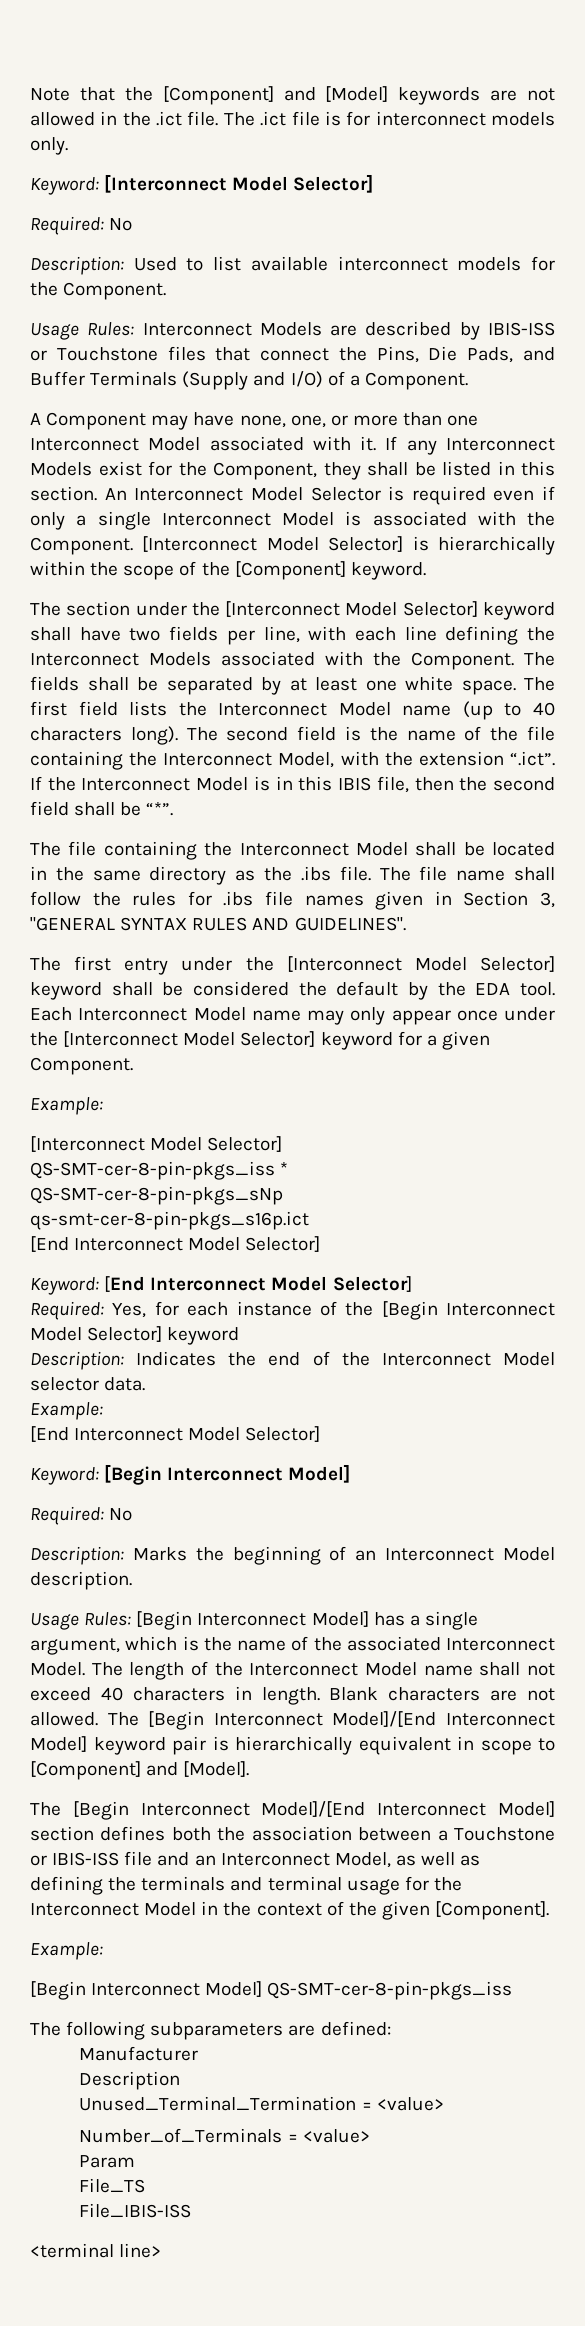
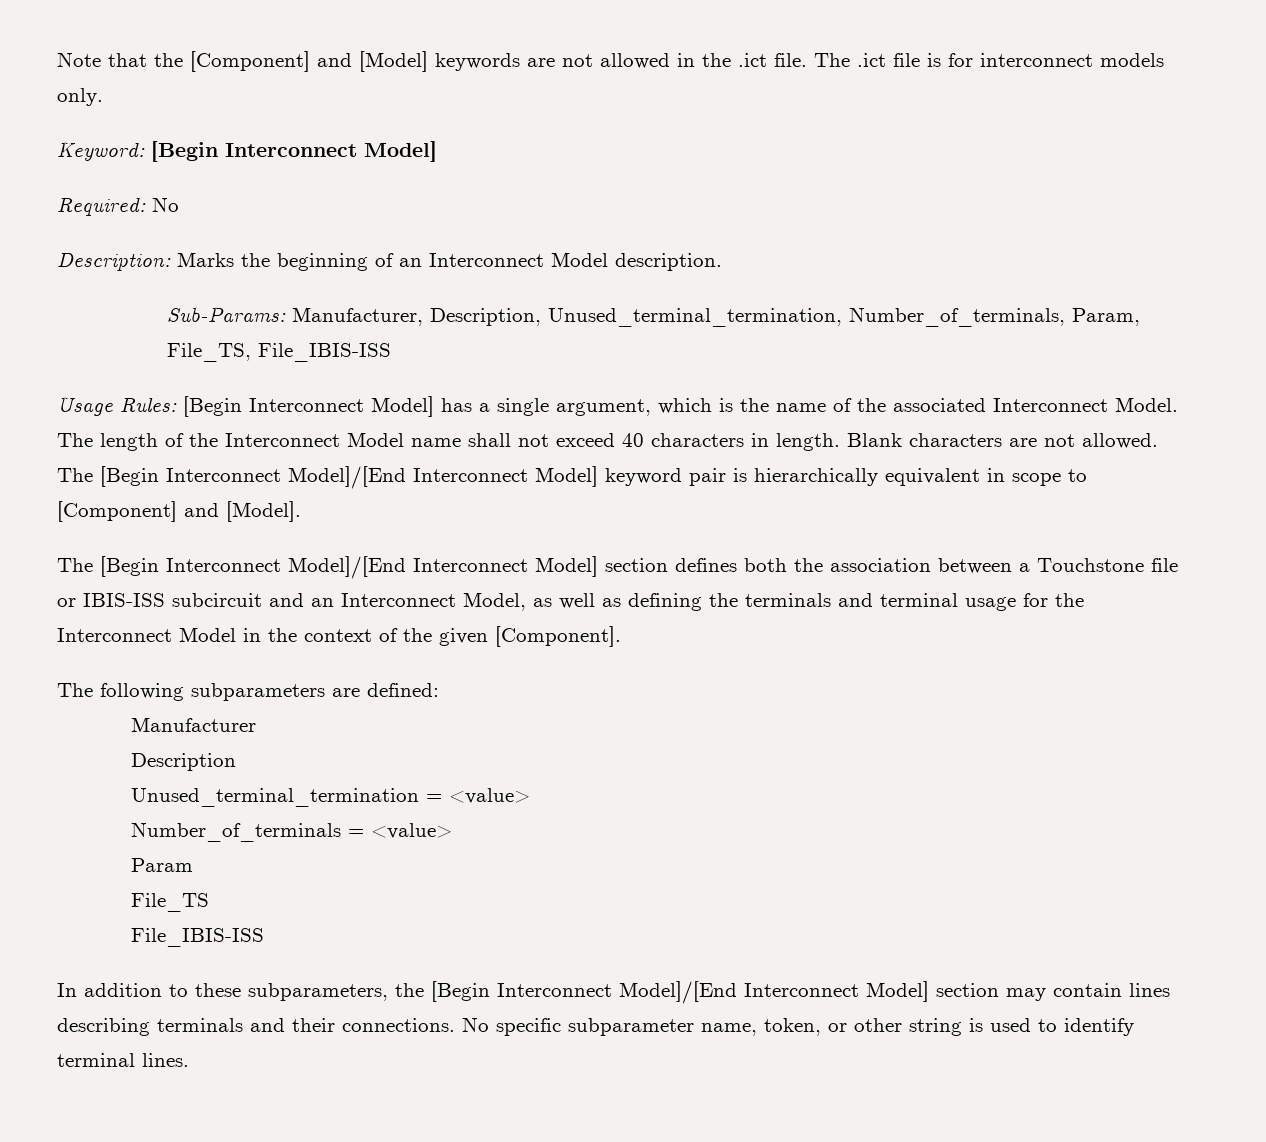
[30,174,374,195] [30,216,133,235] [30,256,555,275] [30,282,167,300] [30,321,555,340] [30,346,555,363] [30,371,468,390] [30,412,479,430] [30,436,555,455] [30,461,555,480] [30,486,555,505] [30,511,555,530] [30,536,555,555] [30,561,426,580] [30,601,555,620] [30,626,555,645] [30,651,555,670] [30,676,555,695] [30,701,555,720] [30,726,556,745] [30,751,556,770] [30,776,556,793] [30,801,174,816] [30,841,555,860] [30,866,555,885] [30,891,556,910] [30,917,406,931] [30,956,555,975] [30,981,556,1000] [30,1007,555,1025] [30,1031,490,1050] [30,1057,133,1075] [30,1097,103,1115] [30,1136,283,1152] [30,1161,289,1180] [30,1186,283,1205] [30,1211,309,1230] [30,1236,321,1252] [30,1276,412,1295] [30,1301,555,1320] [30,1326,240,1345] [30,1351,555,1370] [30,1377,146,1391] [30,1402,103,1420] [30,1426,321,1442] // Keyword: [Interconnect Model Selector] // Required: No // Description: Used to list available interconnect models for the Component. // Usage Rules: Interconnect Models are described by IBIS-ISS or Touchstone files that connect the Pins, Die Pads, and Buffer Terminals (Supply and I/O) of a Component. // A Component may have none, one, or more than one Interconnect Model associated with it. If any Interconnect Models exist for the Component, they shall be listed in this section. An Interconnect Model Selector is required even if only a single Interconnect Model is associated with the Component. [Interconnect Model Selector] is hierarchically within the scope of the [Component] keyword. // The section under the [Interconnect Model Selector] keyword shall have two fields per line, with each line defining the Interconnect Models associated with the Component. The fields shall be separated by at least one white space. The first field lists the Interconnect Model name (up to 40 characters long). The second field is the name of the file containing the Interconnect Model, with the extension “.ict”. If the Interconnect Model is in this IBIS file, then the second field shall be “*”. // The file containing the Interconnect Model shall be located in the same directory as the .ibs file. The file name shall follow the rules for .ibs file names given in Section 3, "GENERAL SYNTAX RULES AND GUIDELINES". // The first entry under the [Interconnect Model Selector] keyword shall be considered the default by the EDA tool. Each Interconnect Model name may only appear once under the [Interconnect Model Selector] keyword for a given Component. // Example: // [Interconnect Model Selector] // QS-SMT-cer-8-pin-pkgs_iss * // QS-SMT-cer-8-pin-pkgs_sNp qs-smt-cer-8-pin-pkgs_s16p.ict // [End Interconnect Model Selector] // Keyword: [End Interconnect Model Selector] // Required: Yes, for each instance of the [Begin Interconnect Model Selector] keyword // Description: Indicates the end of the Interconnect Model selector data. // Example: // [End Interconnect Model Selector] -> (103, 97) none
(132, 1580) none -> [167,306,1141,327] [167,343,392,362] // Sub-Params: Manufacturer, Description, Unused_terminal_termination, Number_of_terminals, Param, File_TS, File_IBIS-ISS
(556, 1834) none -> [1151,558,1178,572] file
[124,1851,153,1866] file -> [172,593,262,607] subcircuit
[30,1942,103,1960] [30,1981,513,2000] // Example: // [Begin Interconnect Model] QS-SMT-cer-8-pin-pkgs_iss -> (621, 636) none
[79,2096,444,2111] [79,2128,283,2143] Unused_Terminal_Termination = <value> // Number_of_Terminals -> [130,788,530,807] [130,822,341,842] Unused_terminal_termination = <value> // Number_of_terminals
[30,2243,162,2258] <terminal line> -> [57,981,1170,1004] [57,1017,1134,1036] [57,1053,189,1067] In addition to these subparameters, the [Begin Interconnect Model]/[End Interconnect Model] section may contain lines describing terminals and their connections. No specific subparameter name, token, or other string is used to identify terminal lines.

